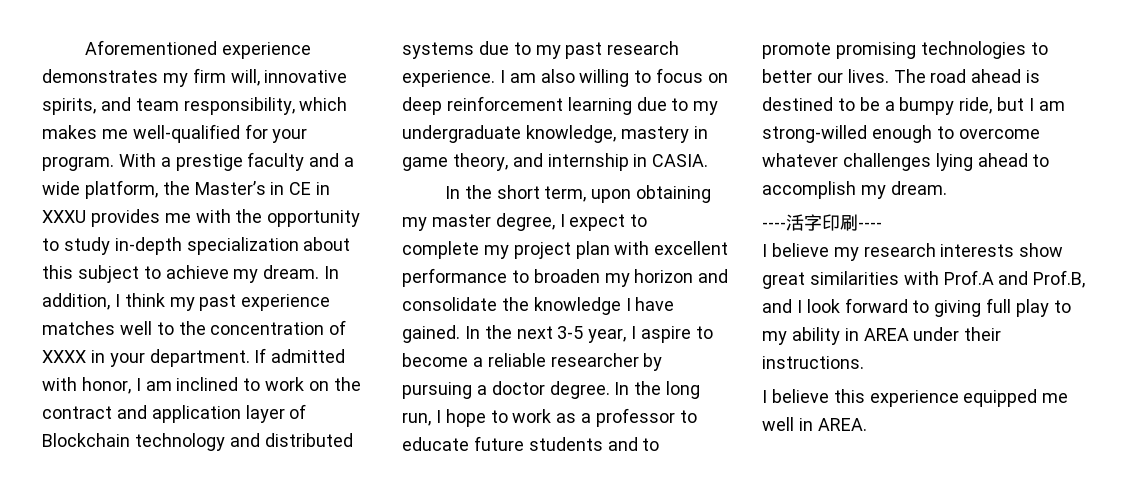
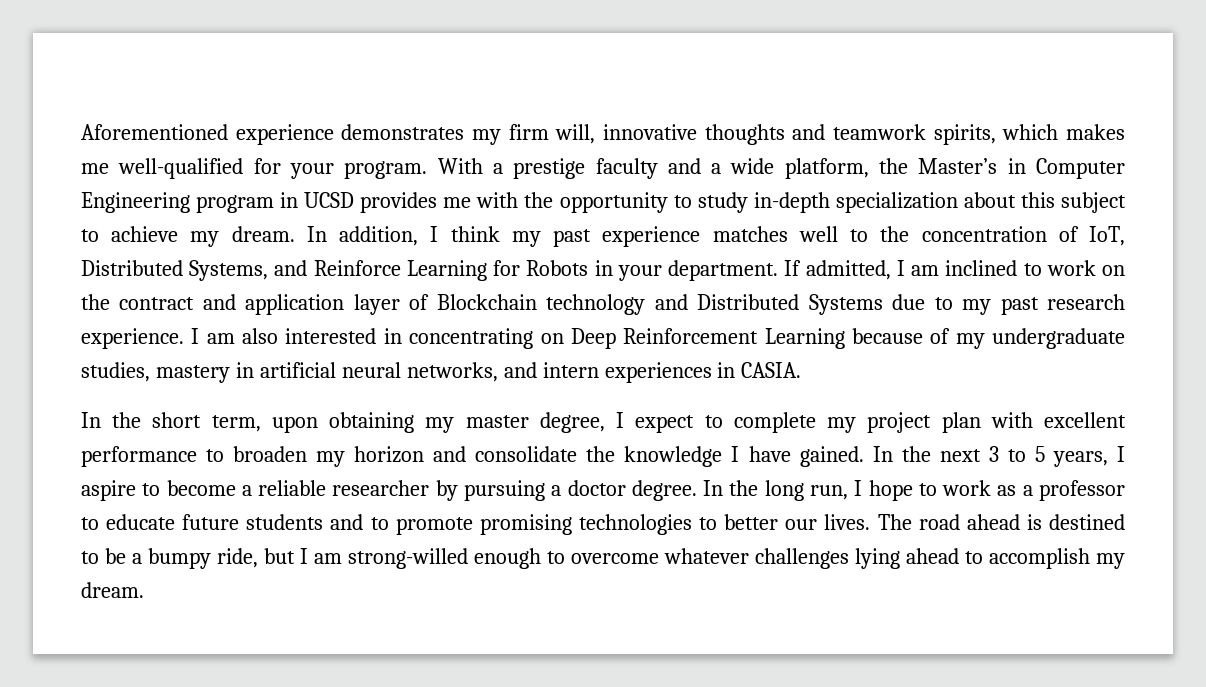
[42,97,295,115] spirits, and team responsibility, -> [704,124,996,145] thoughts and teamwork spirits,
[289,182,331,195] [42,210,86,223] CE in XXXU -> [1036,158,1125,179] [81,192,355,213] Computer Engineering program in UCSD
[42,350,86,363] XXXX -> [1089,226,1125,246] [81,260,589,281] IoT, Distributed Systems, and Reinforce Learning for Robots
[271,349,346,363] [42,377,131,394] admitted with honor, -> [805,260,891,280] admitted,
[264,433,353,447] [402,42,474,59] distributed systems -> [697,294,883,315] Distributed Systems
[579,68,729,87] [402,96,689,115] willing to focus on deep reinforcement learning due to -> [285,328,951,349] interested in concentrating on Deep Reinforcement Learning because of
[525,125,616,143] knowledge, -> [81,362,150,382] studies,
[402,153,629,171] game theory, and internship -> [259,362,712,383] artificial neural networks, and intern experiences
[557,326,627,343] 3-5 year, -> [988,446,1108,467] 3 to 5 years,
[762,214,882,231] [762,243,1064,261] [762,270,1086,289] [762,298,1071,317] [762,327,1002,345] [762,356,864,369] [762,389,1069,407] [762,417,867,431] // ----活字印刷---- // I believe my research interests show great similarities with Prof.A and Prof.B, and I look forward to giving full play to my ability in AREA under their instructions. // I believe this experience equipped me well in AREA. -> (144, 590) none

